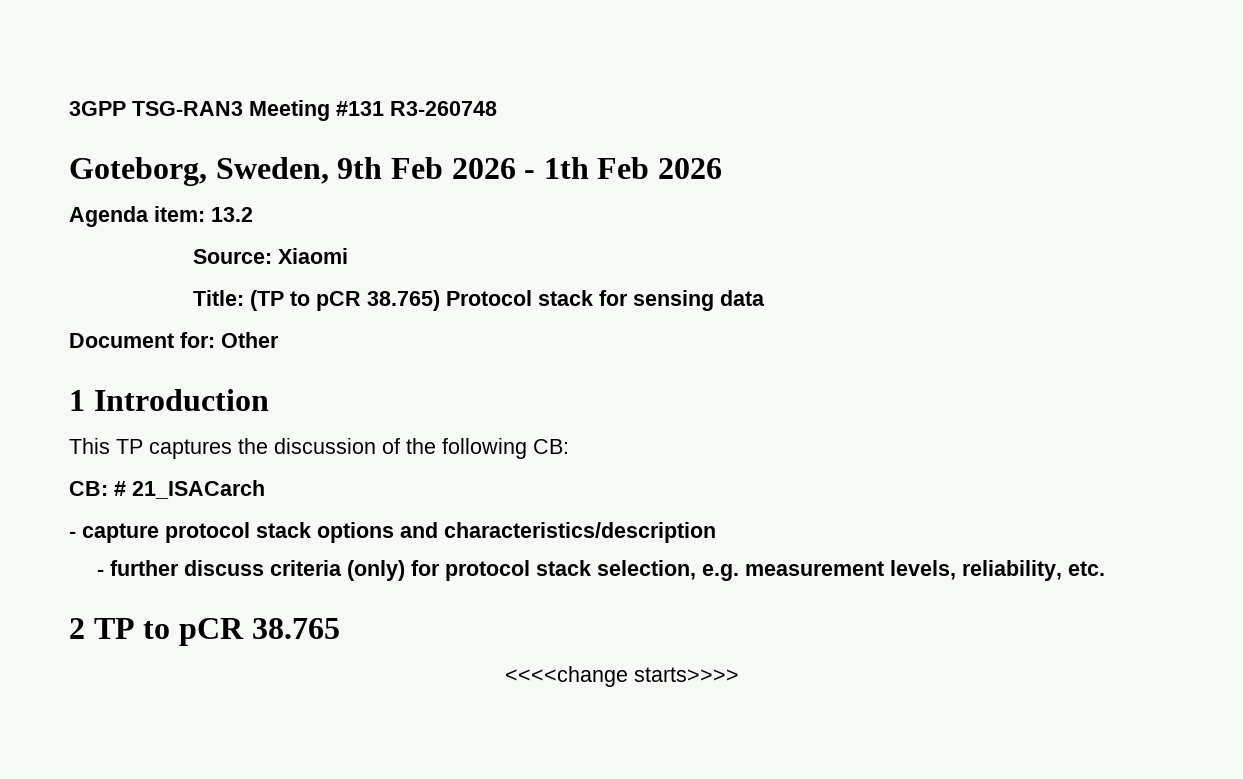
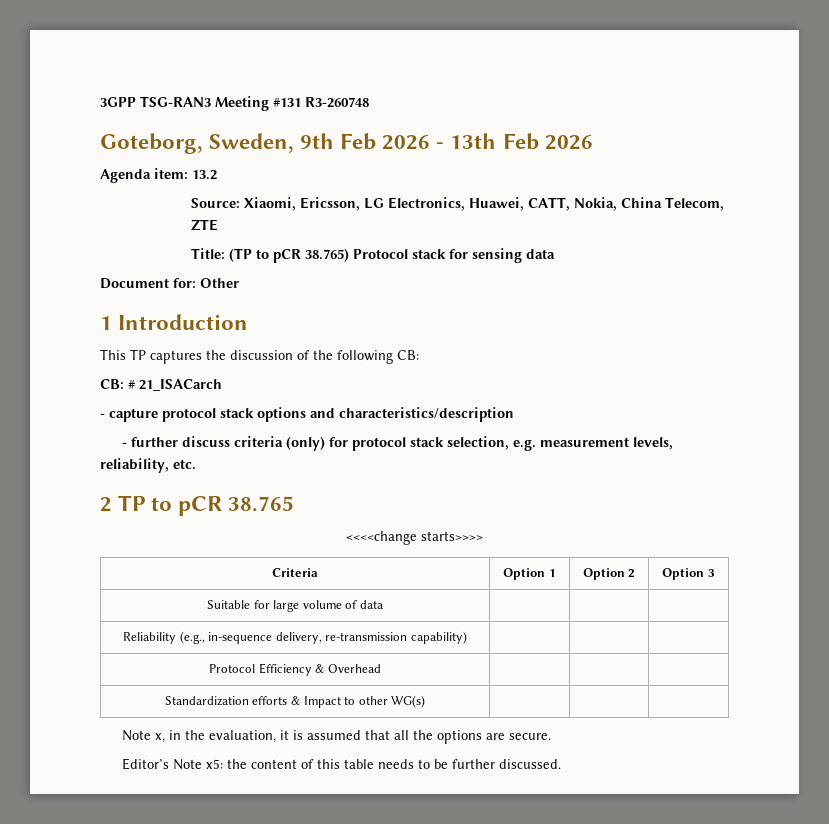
[543,157,589,179] 1th -> [450,133,497,149] 13th
[277,248,348,264] Xiaomi -> [244,197,725,211] [191,219,219,231] Xiaomi, Ericsson, LG Electronics, Huawei, CATT, Nokia, China Telecom, ZTE
(739, 674) none -> [272,568,318,577] [503,568,556,580] [582,568,636,580] [662,568,715,580] [207,600,384,612] [123,631,467,644] [209,663,381,676] [164,695,426,708] [121,730,551,744] [121,758,561,770] // Criteria | Option 1 | Option 2 | Option 3 // Suitable for large volume of data | | | // Reliability (e.g., in-sequence delivery, re-transmission capability) | | | // Protocol Efficiency & Overhead | | | // Standardization efforts & Impact to other WG(s) | | | // Note x, in the evaluation, it is assumed that all the options are secure. // Editor’s Note x5: the content of this table needs to be further discussed.

